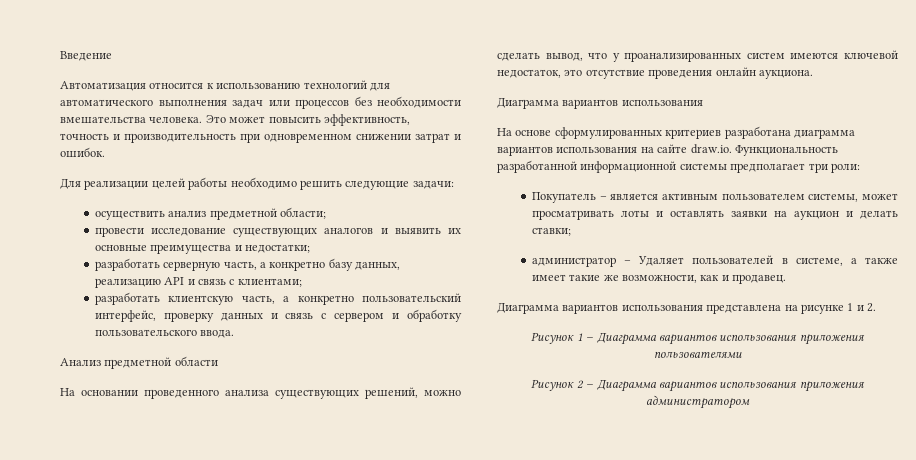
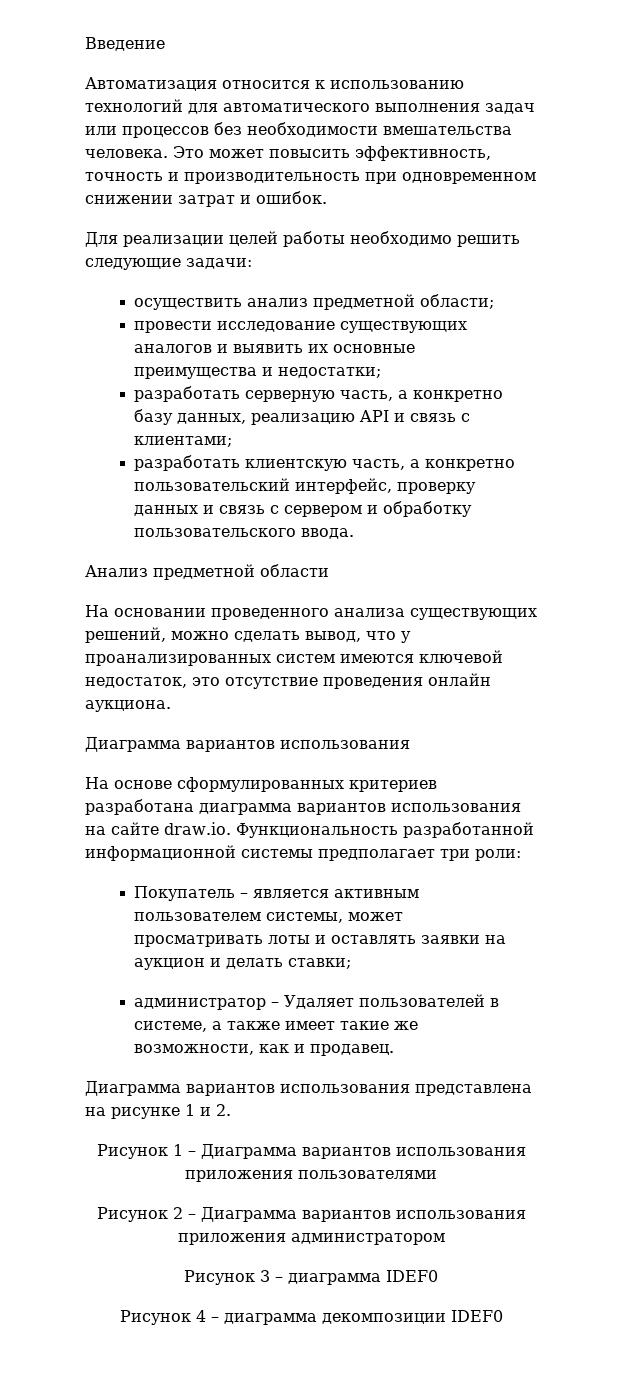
(750, 402) none -> [184,1270,438,1285] [119,1310,503,1325] // Рисунок 3 – диаграмма IDEF0 // Рисунок 4 – диаграмма декомпозиции IDEF0

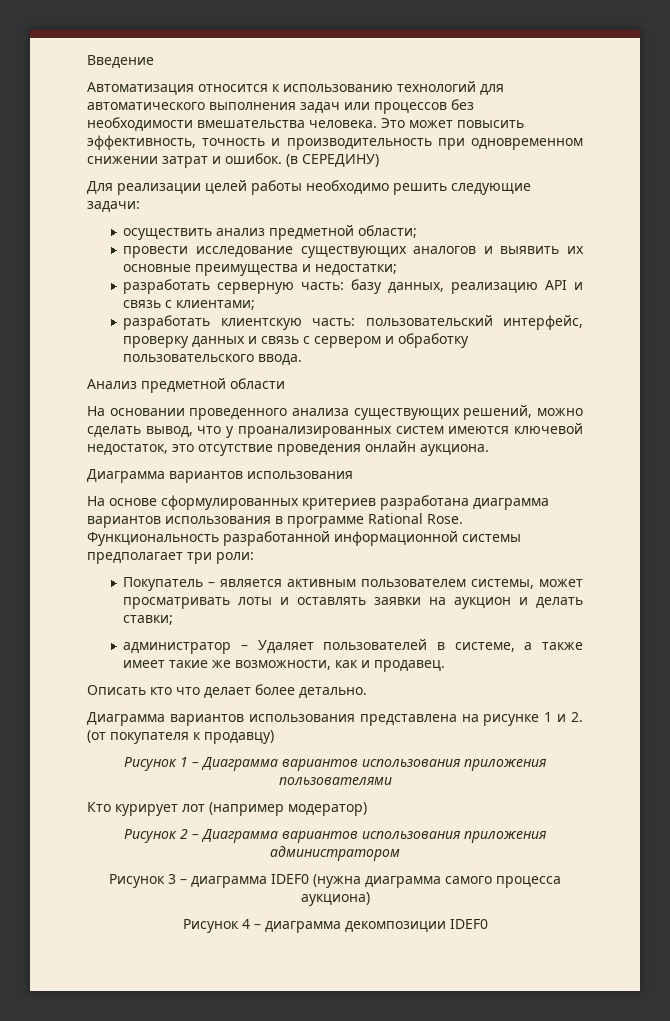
(327, 197) none -> [286,154,379,167] (в СЕРЕДИНУ)
[340,390,504,402] часть, а конкретно -> [301,282,345,290] часть:
[352,459,516,471] часть, а конкретно -> [312,318,356,326] часть:
[85,822,231,835] на сайте draw.io. -> [275,513,463,528] в программе Rational Rose.
(395, 1050) none -> [87,684,367,698] // Описать кто что делает более детально.
(231, 1110) none -> [87,730,274,744] (от покупателя к продавцу)
(437, 1174) none -> [87,802,367,816] // Кто курирует лот (например модератор)
(438, 1276) none -> [313,874,561,888] [300,892,370,906] (нужна диаграмма самого процесса аукциона)

